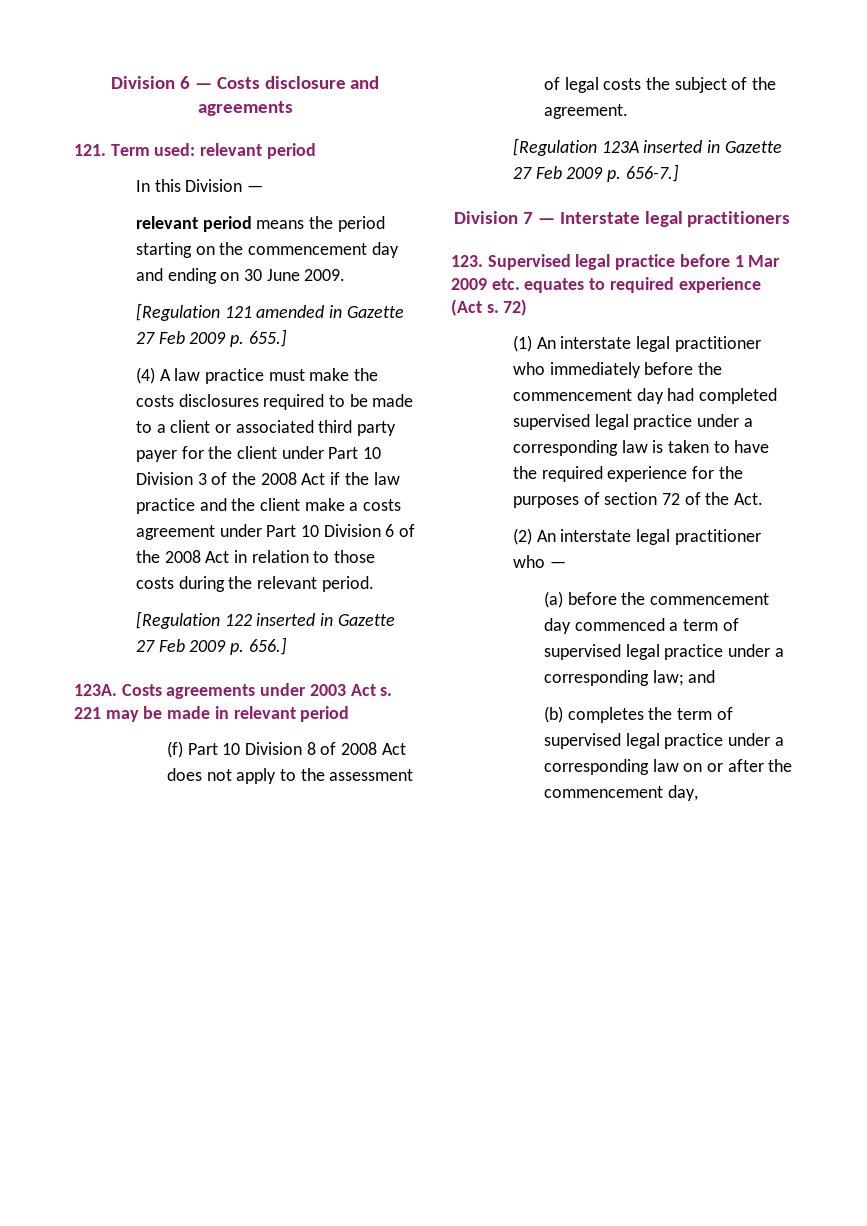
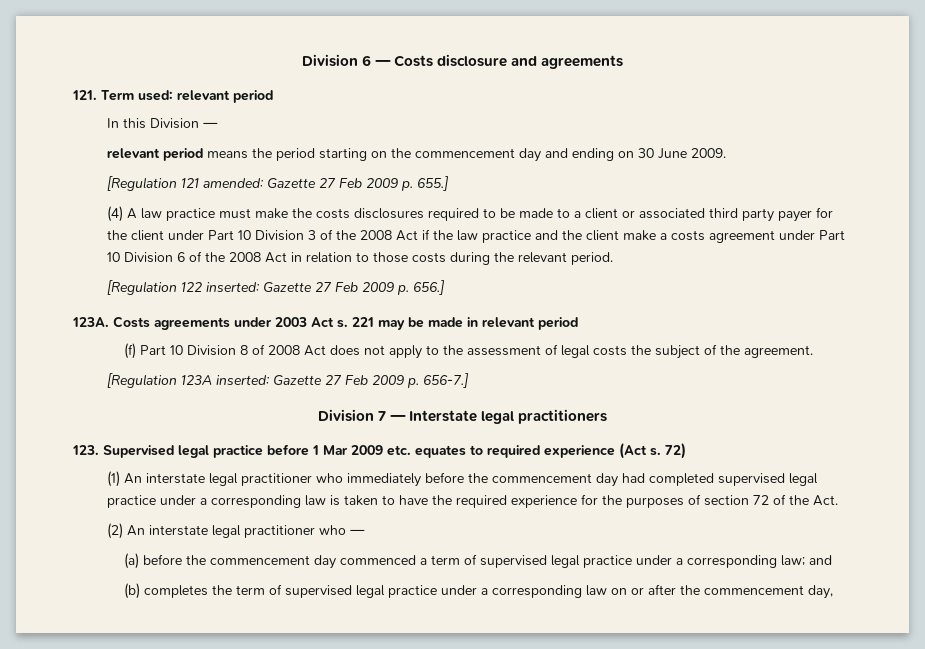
[256,305,343,318] amended in -> [202,178,264,188] amended:
[256,613,334,626] inserted in -> [205,282,260,292] inserted:
[643,140,721,153] inserted in -> [215,375,270,385] inserted:

